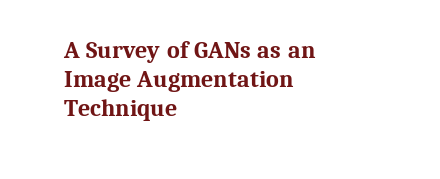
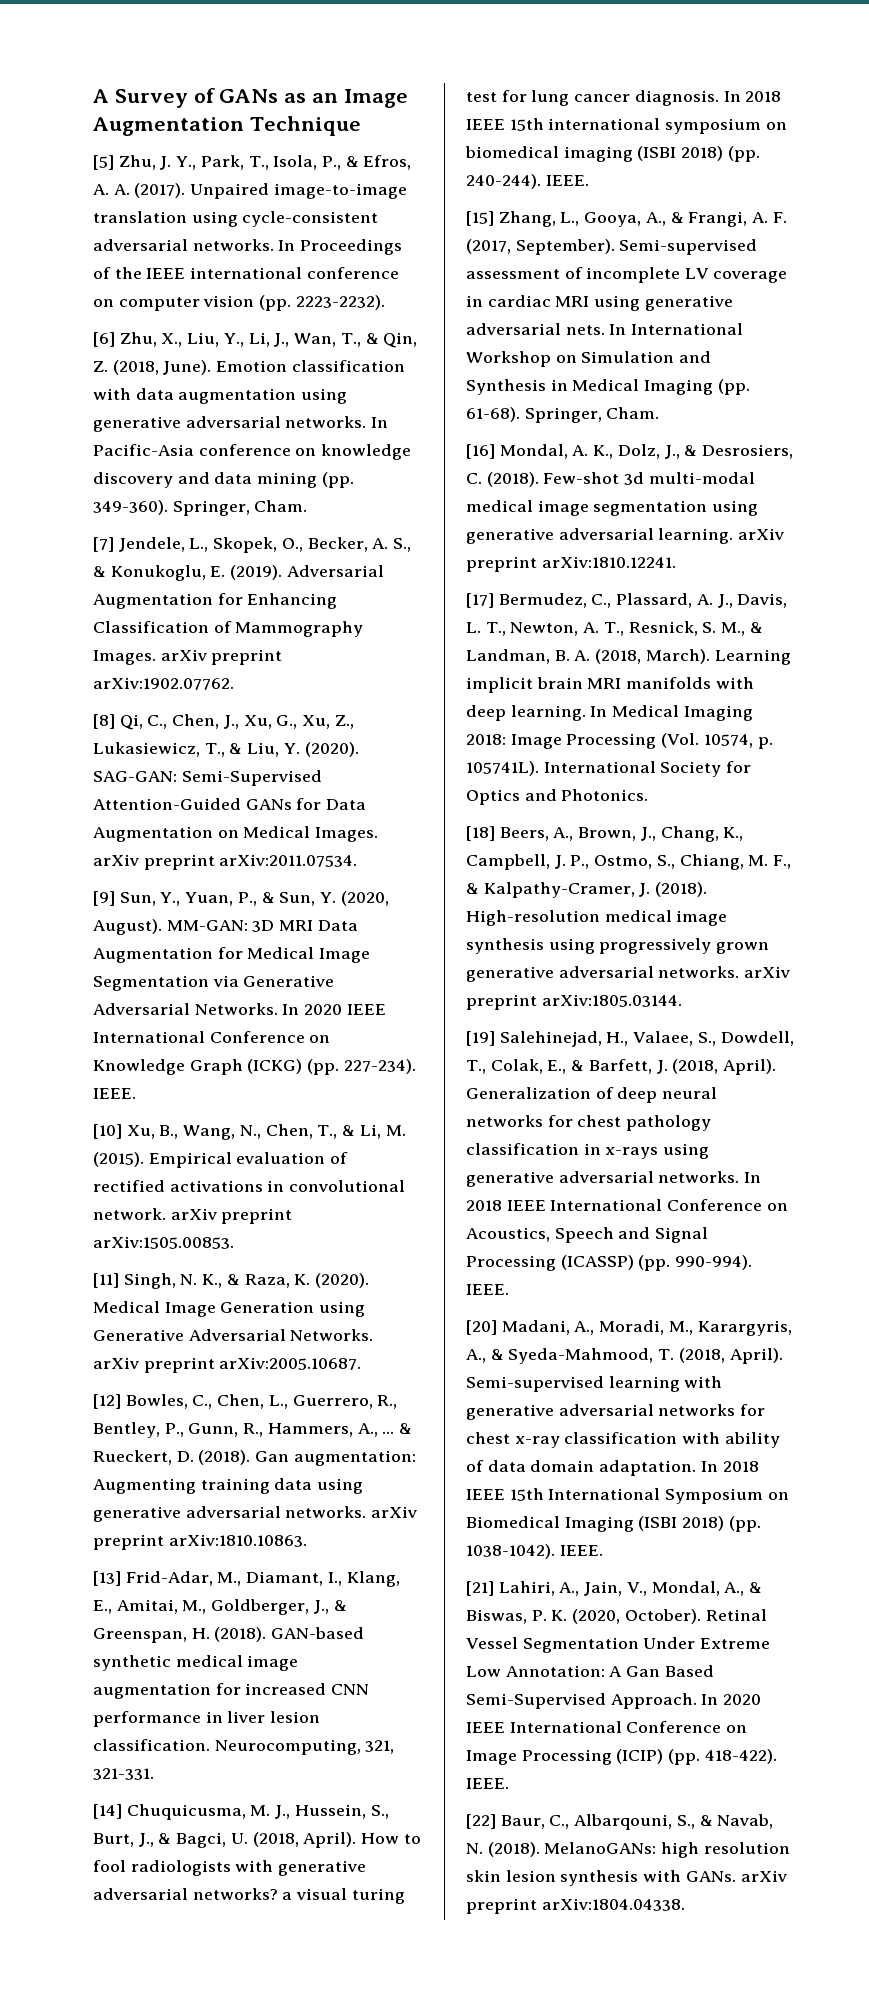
(177, 110) none -> [93,155,412,170] [93,183,407,199] [93,211,379,227] [93,239,403,255] [93,267,399,279] [93,295,385,311] [93,332,418,348] [93,360,405,375] [93,388,348,404] [93,416,389,432] [93,444,412,460] [93,472,354,488] [93,500,308,516] [93,537,412,553] [93,565,384,581] [93,593,338,609] [93,621,364,637] [93,649,283,665] [93,677,234,690] [93,714,354,730] [93,742,359,757] [93,770,322,786] [93,798,367,810] [93,826,379,842] [93,854,358,870] [93,891,389,906] [93,919,358,935] [93,947,371,963] [93,975,335,991] [93,1003,386,1015] [93,1031,331,1043] [93,1059,416,1075] [93,1088,136,1099] [93,1124,406,1140] [93,1152,349,1168] [93,1180,406,1192] [93,1208,293,1224] [93,1236,234,1249] [93,1273,370,1289] [93,1301,366,1317] [93,1329,374,1341] [93,1357,362,1373] [93,1394,398,1409] [93,1422,413,1438] [93,1450,416,1466] [93,1478,364,1494] [93,1506,418,1522] [93,1534,307,1550] [93,1571,400,1587] [93,1599,347,1615] [93,1627,365,1643] [93,1655,299,1671] [93,1683,370,1699] [93,1711,321,1727] [93,1739,395,1755] [93,1768,154,1780] [93,1804,389,1820] [93,1832,421,1848] [93,1860,367,1876] [93,1888,405,1904] [466,90,782,106] [466,118,787,134] [465,146,760,162] [466,174,589,189] [466,211,787,227] [466,239,758,255] [466,267,787,283] [466,295,733,311] [466,323,744,335] [466,351,712,367] [466,379,750,395] [466,407,660,423] [466,444,794,459] [466,472,755,487] [466,500,759,516] [466,528,785,544] [466,556,676,572] [466,593,788,608] [466,621,763,636] [466,649,791,665] [466,677,754,693] [466,705,753,721] [466,733,773,749] [466,761,752,777] [466,789,649,805] [466,826,744,842] [466,854,792,870] [466,882,708,898] [466,910,728,926] [466,938,770,954] [466,966,791,982] [466,994,682,1010] [466,1031,794,1047] [466,1059,777,1075] [466,1087,718,1103] [466,1115,712,1131] [466,1143,710,1159] [466,1171,762,1187] [466,1199,788,1211] [466,1227,709,1243] [466,1255,753,1271] [466,1284,509,1295] [466,1320,792,1336] [466,1348,783,1364] [466,1376,723,1392] [466,1404,766,1420] [466,1432,780,1448] [466,1460,759,1476] [466,1488,789,1504] [466,1516,761,1532] [466,1544,603,1559] [466,1581,763,1596] [466,1609,767,1624] [466,1637,771,1653] [466,1665,714,1677] [466,1693,762,1709] [466,1721,748,1733] [466,1749,777,1765] [466,1778,509,1789] [466,1814,774,1830] [466,1842,790,1858] [466,1870,787,1886] [466,1898,685,1914] // [5] Zhu, J. Y., Park, T., Isola, P., & Efros, A. A. (2017). Unpaired image-to-image translation using cycle-consistent adversarial networks. In Proceedings of the IEEE international conference on computer vision (pp. 2223-2232). // [6] Zhu, X., Liu, Y., Li, J., Wan, T., & Qin, Z. (2018, June). Emotion classification with data augmentation using generative adversarial networks. In Pacific-Asia conference on knowledge discovery and data mining (pp. 349-360). Springer, Cham. // [7] Jendele, L., Skopek, O., Becker, A. S., & Konukoglu, E. (2019). Adversarial Augmentation for Enhancing Classification of Mammography Images. arXiv preprint arXiv:1902.07762. // [8] Qi, C., Chen, J., Xu, G., Xu, Z., Lukasiewicz, T., & Liu, Y. (2020). SAG-GAN: Semi-Supervised Attention-Guided GANs for Data Augmentation on Medical Images. arXiv preprint arXiv:2011.07534. // [9] Sun, Y., Yuan, P., & Sun, Y. (2020, August). MM-GAN: 3D MRI Data Augmentation for Medical Image Segmentation via Generative Adversarial Networks. In 2020 IEEE International Conference on Knowledge Graph (ICKG) (pp. 227-234). IEEE. // [10] Xu, B., Wang, N., Chen, T., & Li, M. (2015). Empirical evaluation of rectified activations in convolutional network. arXiv preprint arXiv:1505.00853. // [11] Singh, N. K., & Raza, K. (2020). Medical Image Generation using Generative Adversarial Networks. arXiv preprint arXiv:2005.10687. // [12] Bowles, C., Chen, L., Guerrero, R., Bentley, P., Gunn, R., Hammers, A., ... & Rueckert, D. (2018). Gan augmentation: Augmenting training data using generative adversarial networks. arXiv preprint arXiv:1810.10863. // [13] Frid-Adar, M., Diamant, I., Klang, E., Amitai, M., Goldberger, J., & Greenspan, H. (2018). GAN-based synthetic medical image augmentation for increased CNN performance in liver lesion classification. Neurocomputing, 321, 321-331. // [14] Chuquicusma, M. J., Hussein, S., Burt, J., & Bagci, U. (2018, April). How to fool radiologists with generative adversarial networks? a visual turing test for lung cancer diagnosis. In 2018 IEEE 15th international symposium on biomedical imaging (ISBI 2018) (pp. 240-244). IEEE. // [15] Zhang, L., Gooya, A., & Frangi, A. F. (2017, September). Semi-supervised assessment of incomplete LV coverage in cardiac MRI using generative adversarial nets. In International Workshop on Simulation and Synthesis in Medical Imaging (pp. 61-68). Springer, Cham. // [16] Mondal, A. K., Dolz, J., & Desrosiers, C. (2018). Few-shot 3d multi-modal medical image segmentation using generative adversarial learning. arXiv preprint arXiv:1810.12241. // [17] Bermudez, C., Plassard, A. J., Davis, L. T., Newton, A. T., Resnick, S. M., & Landman, B. A. (2018, March). Learning implicit brain MRI manifolds with deep learning. In Medical Imaging 2018: Image Processing (Vol. 10574, p. 105741L). International Society for Optics and Photonics. // [18] Beers, A., Brown, J., Chang, K., Campbell, J. P., Ostmo, S., Chiang, M. F., & Kalpathy-Cramer, J. (2018). High-resolution medical image synthesis using progressively grown generative adversarial networks. arXiv preprint arXiv:1805.03144. // [19] Salehinejad, H., Valaee, S., Dowdell, T., Colak, E., & Barfett, J. (2018, April). Generalization of deep neural networks for chest pathology classification in x-rays using generative adversarial networks. In 2018 IEEE International Conference on Acoustics, Speech and Signal Processing (ICASSP) (pp. 990-994). IEEE. // [20] Madani, A., Moradi, M., Karargyris, A., & Syeda-Mahmood, T. (2018, April). Semi-supervised learning with generative adversarial networks for chest x-ray classification with ability of data domain adaptation. In 2018 IEEE 15th International Symposium on Biomedical Imaging (ISBI 2018) (pp. 1038-1042). IEEE. // [21] Lahiri, A., Jain, V., Mondal, A., & Biswas, P. K. (2020, October). Retinal Vessel Segmentation Under Extreme Low Annotation: A Gan Based Semi-Supervised Approach. In 2020 IEEE International Conference on Image Processing (ICIP) (pp. 418-422). IEEE. // [22] Baur, C., Albarqouni, S., & Navab, N. (2018). MelanoGANs: high resolution skin lesion synthesis with GANs. arXiv preprint arXiv:1804.04338.

